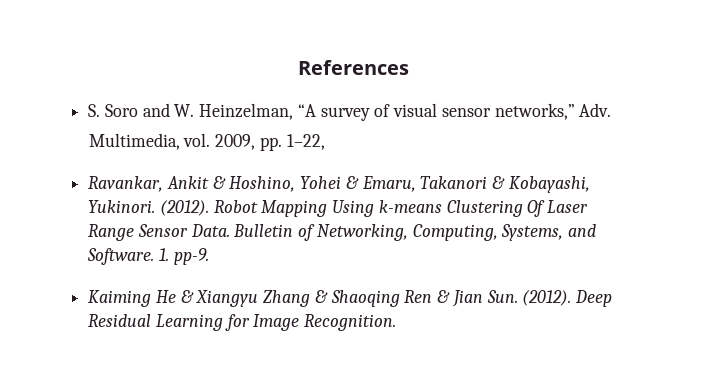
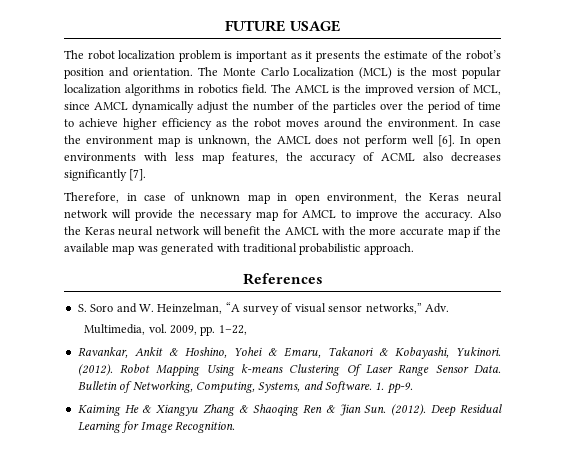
(297, 67) none -> [225,20,340,32] [64,50,502,62] [64,67,502,79] [64,84,502,96] [64,101,501,113] [64,118,501,130] [64,135,501,147] [64,152,501,164] [64,169,147,181] [64,192,502,204] [64,209,502,221] [64,226,502,238] [64,243,414,255] FUTURE USAGE // The robot localization problem is important as it presents the estimate of the robot’s position and orientation. The Monte Carlo Localization (MCL) is the most popular localization algorithms in robotics field. The AMCL is the improved version of MCL, since AMCL dynamically adjust the number of the particles over the period of time to achieve higher efficiency as the robot moves around the environment. In case the environment map is unknown, the AMCL does not perform well [6]. In open environments with less map features, the accuracy of ACML also decreases significantly [7]. // Therefore, in case of unknown map in open environment, the Keras neural network will provide the necessary map for AMCL to improve the accuracy. Also the Keras neural network will benefit the AMCL with the more accurate map if the available map was generated with traditional probabilistic approach. //

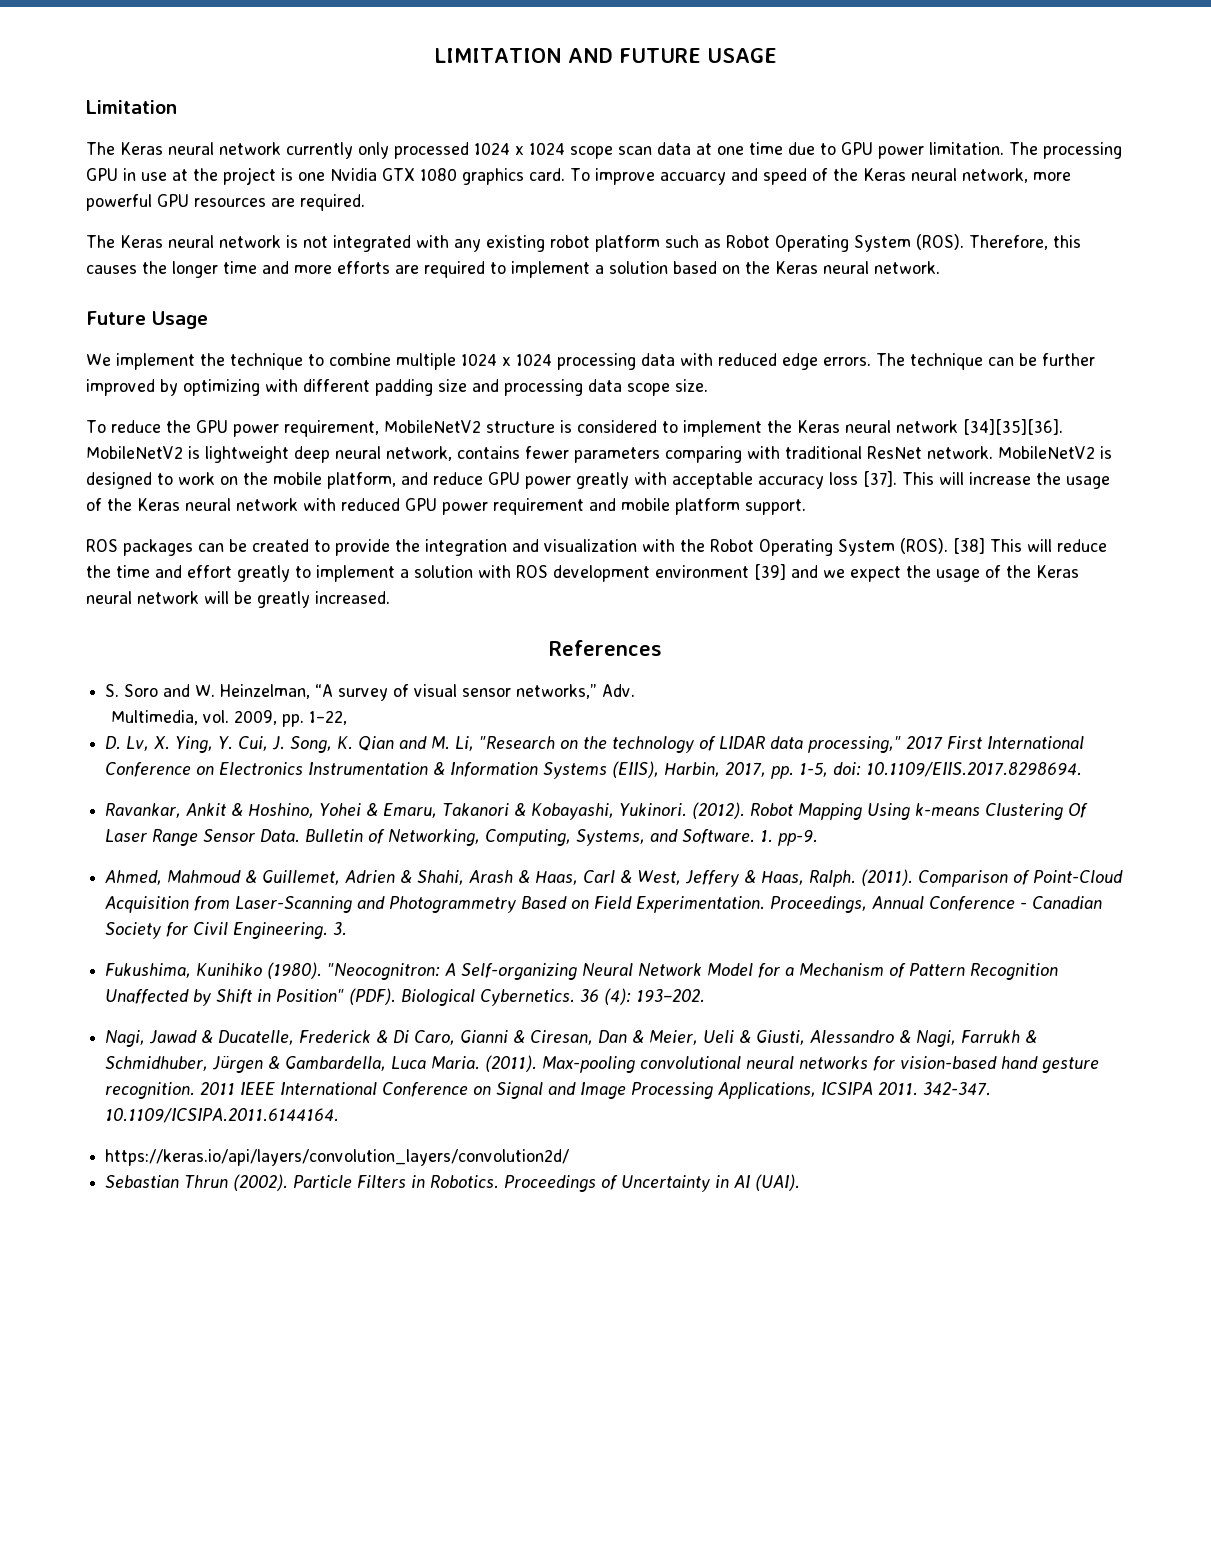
(225, 26) none -> [434,48,613,63] LIMITATION AND
[64,50,502,62] [64,67,502,79] [64,84,502,96] [64,101,501,113] [64,118,501,130] [64,135,501,147] [64,152,501,164] [64,169,147,181] [64,192,502,204] [64,209,502,221] [64,226,502,238] [64,243,414,255] // The robot localization problem is important as it presents the estimate of the robot’s position and orientation. The Monte Carlo Localization (MCL) is the most popular localization algorithms in robotics field. The AMCL is the improved version of MCL, since AMCL dynamically adjust the number of the particles over the period of time to achieve higher efficiency as the robot moves around the environment. In case the environment map is unknown, the AMCL does not perform well [6]. In open environments with less map features, the accuracy of ACML also decreases significantly [7]. // Therefore, in case of unknown map in open environment, the Keras neural network will provide the necessary map for AMCL to improve the accuracy. Also the Keras neural network will benefit the AMCL with the more accurate map if the available map was generated with traditional probabilistic approach. -> [86,100,177,114] [86,142,1122,159] [86,167,1071,185] [86,194,365,211] [86,234,1081,252] [86,261,940,278] [86,311,208,329] [86,353,1095,370] [86,379,708,396] [86,419,1063,437] [86,446,1112,463] [86,471,1110,489] [86,498,806,515] [86,538,1107,556] [86,564,1079,582] [86,591,390,608] // Limitation // The Keras neural network currently only processed 1024 x 1024 scope scan data at one time due to GPU power limitation. The processing GPU in use at the project is one Nvidia GTX 1080 graphics card. To improve accuarcy and speed of the Keras neural network, more powerful GPU resources are required. // The Keras neural network is not integrated with any existing robot platform such as Robot Operating System (ROS). Therefore, this causes the longer time and more efforts are required to implement a solution based on the Keras neural network. // Future Usage // We implement the technique to combine multiple 1024 x 1024 processing data with reduced edge errors. The technique can be further improved by optimizing with different padding size and processing data scope size. // To reduce the GPU power requirement, MobileNetV2 structure is considered to implement the Keras neural network [34][35][36]. MobileNetV2 is lightweight deep neural network, contains fewer parameters comparing with traditional ResNet network. MobileNetV2 is designed to work on the mobile platform, and reduce GPU power greatly with acceptable accuracy loss [37]. This will increase the usage of the Keras neural network with reduced GPU power requirement and mobile platform support. // ROS packages can be created to provide the integration and visualization with the Robot Operating System (ROS). [38] This will reduce the time and effort greatly to implement a solution with ROS development environment [39] and we expect the usage of the Keras neural network will be greatly increased.
(247, 330) none -> [105,736,1085,753] [105,761,1083,779] // D. Lv, X. Ying, Y. Cui, J. Song, K. Qian and M. Li, "Research on the technology of LIDAR data processing," 2017 First International Conference on Electronics Instrumentation & Information Systems (EIIS), Harbin, 2017, pp. 1-5, doi: 10.1109/EIIS.2017.8298694.
[77,404,503,417] [77,421,235,433] Kaiming He & Xiangyu Zhang & Shaoqing Ren & Jian Sun. (2012). Deep Residual Learning for Image Recognition. -> [105,869,1124,887] [105,896,1103,913] [105,922,348,939] [105,962,1059,980] [105,988,706,1006] [105,1030,1038,1047] [105,1055,1100,1073] [105,1082,992,1099] [105,1108,340,1123] [105,1149,570,1166] [105,1174,801,1192] Ahmed, Mahmoud & Guillemet, Adrien & Shahi, Arash & Haas, Carl & West, Jeffery & Haas, Ralph. (2011). Comparison of Point-Cloud Acquisition from Laser-Scanning and Photogrammetry Based on Field Experimentation. Proceedings, Annual Conference - Canadian Society for Civil Engineering. 3. // Fukushima, Kunihiko (1980). "Neocognitron: A Self-organizing Neural Network Model for a Mechanism of Pattern Recognition Unaffected by Shift in Position" (PDF). Biological Cybernetics. 36 (4): 193–202. // Nagi, Jawad & Ducatelle, Frederick & Di Caro, Gianni & Ciresan, Dan & Meier, Ueli & Giusti, Alessandro & Nagi, Farrukh & Schmidhuber, Jürgen & Gambardella, Luca Maria. (2011). Max-pooling convolutional neural networks for vision-based hand gesture recognition. 2011 IEEE International Conference on Signal and Image Processing Applications, ICSIPA 2011. 342-347. 10.1109/ICSIPA.2011.6144164. // https://keras.io/api/layers/convolution_layers/convolution2d/ // Sebastian Thrun (2002). Particle Filters in Robotics. Proceedings of Uncertainty in AI (UAI).

